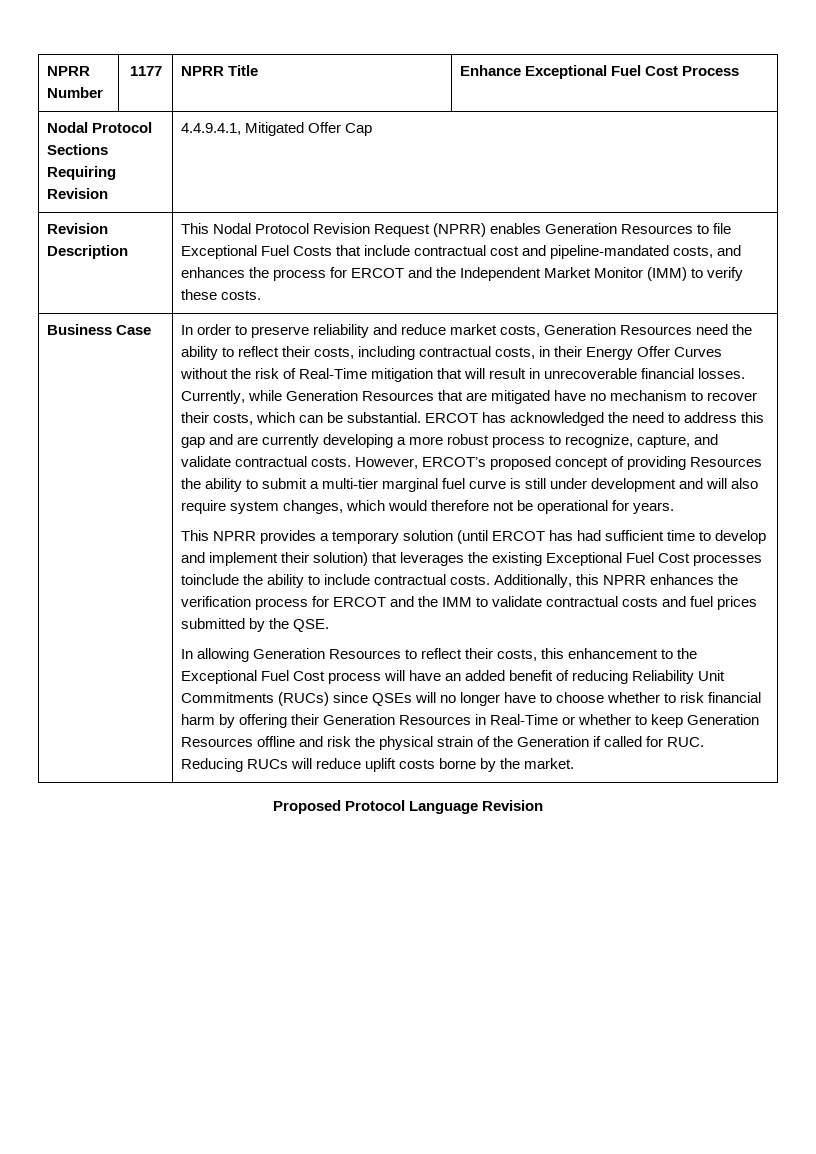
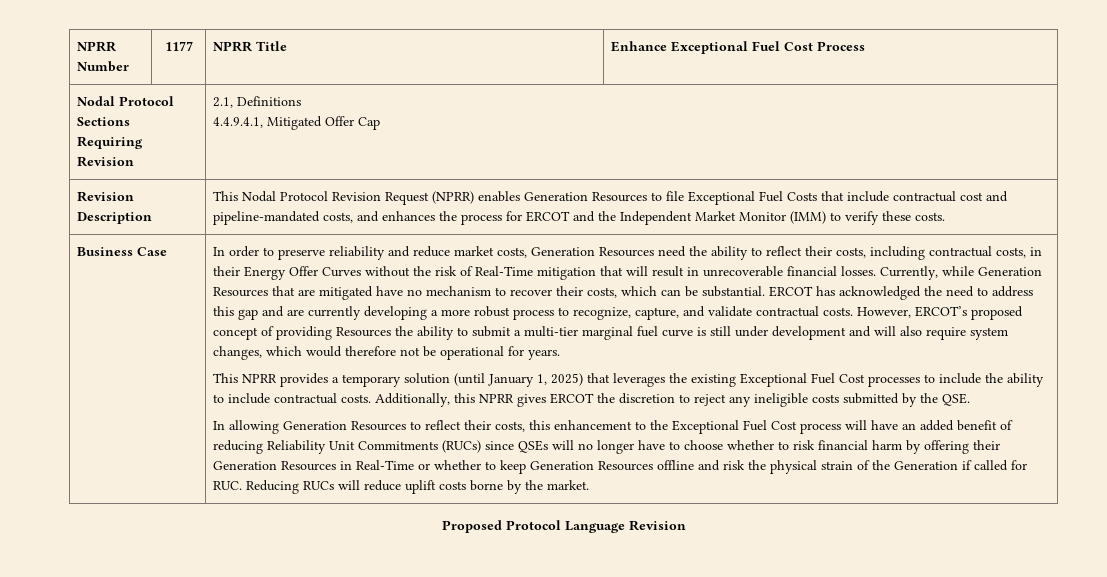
(108, 193) none -> [212,96,301,108] 2.1, Definitions //
[491,530,767,544] [180,552,368,566] ERCOT has had sufficient time to develop and implement their solution) -> [487,373,583,387] January 1, 2025)
[180,574,239,585] toinclude -> [923,373,981,384] to include
[650,574,739,585] [180,596,758,610] enhances the verification process for ERCOT and the IMM to validate contractual costs and fuel prices -> [516,393,839,407] gives ERCOT the discretion to reject any ineligible costs

